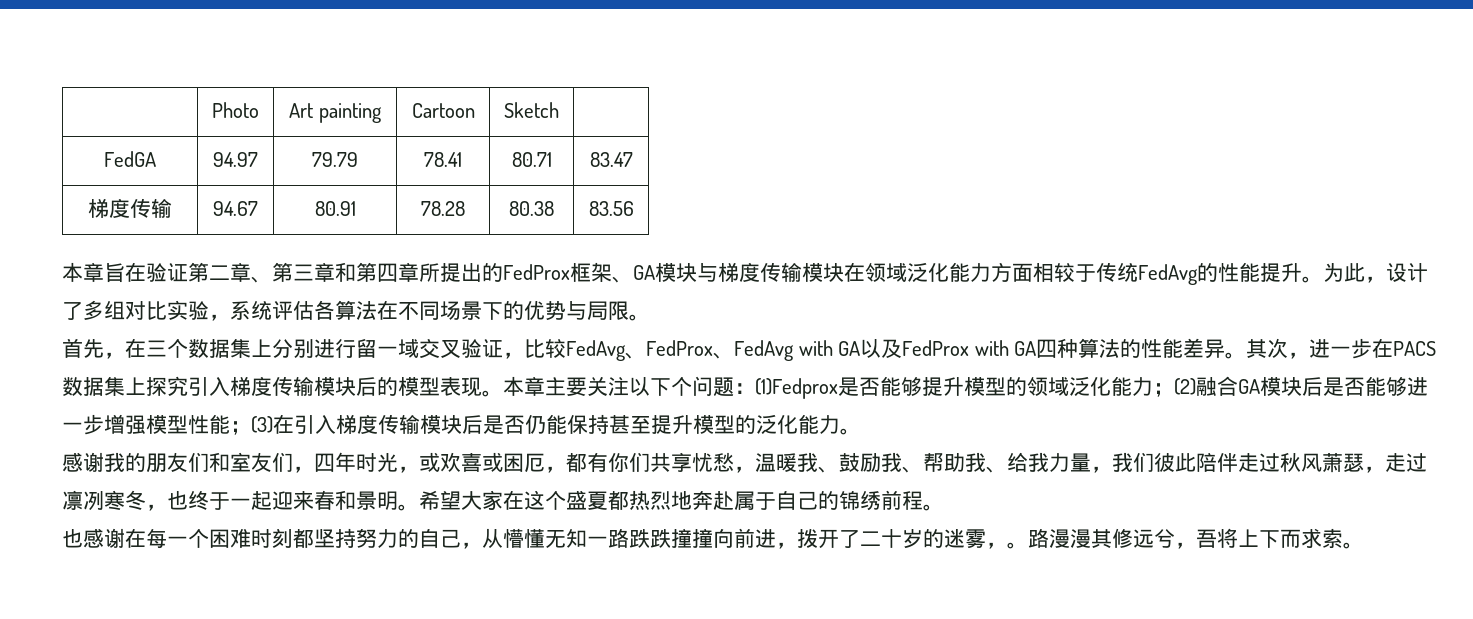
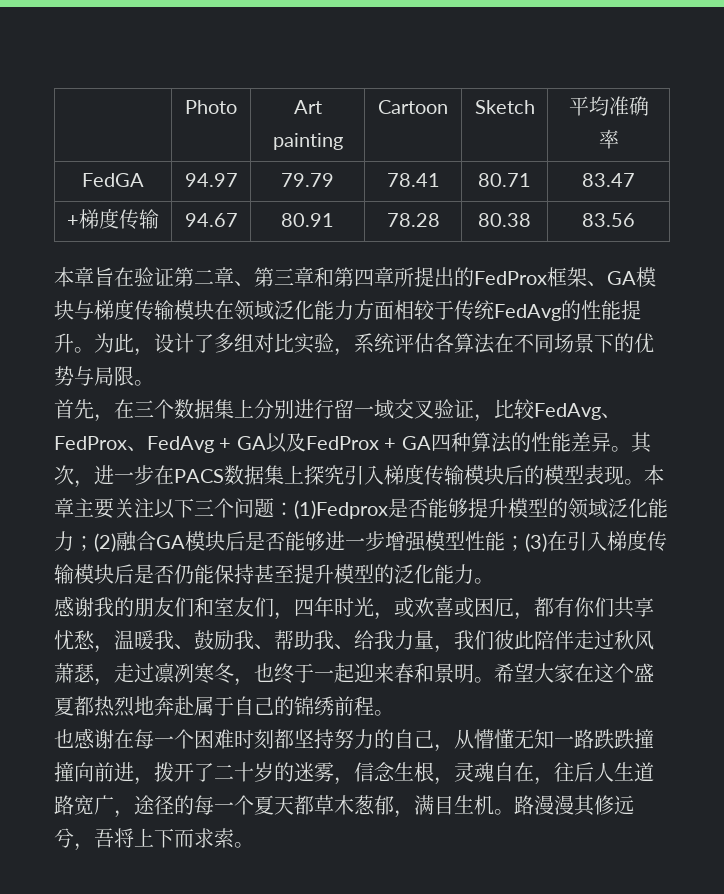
(559, 110) none -> [568,96,649,116] [598,129,619,149] 平均准确率
(633, 159) none -> [67,215,79,227] +
[798,340,833,356] with -> [219,438,232,450] +
[974,340,1009,356] with -> [384,438,397,450] +
(671, 387) none -> [194,499,214,516] 三
(1007, 545) none -> [354,762,654,785] [54,795,494,818] 信念生根，灵魂自在，往后人生道路宽广，途径的每一个夏天都草木葱郁，满目生机

